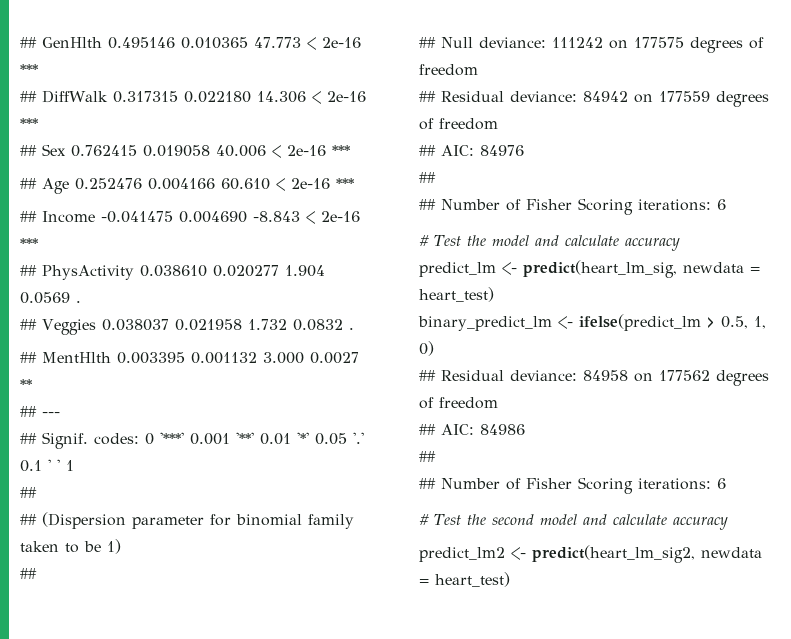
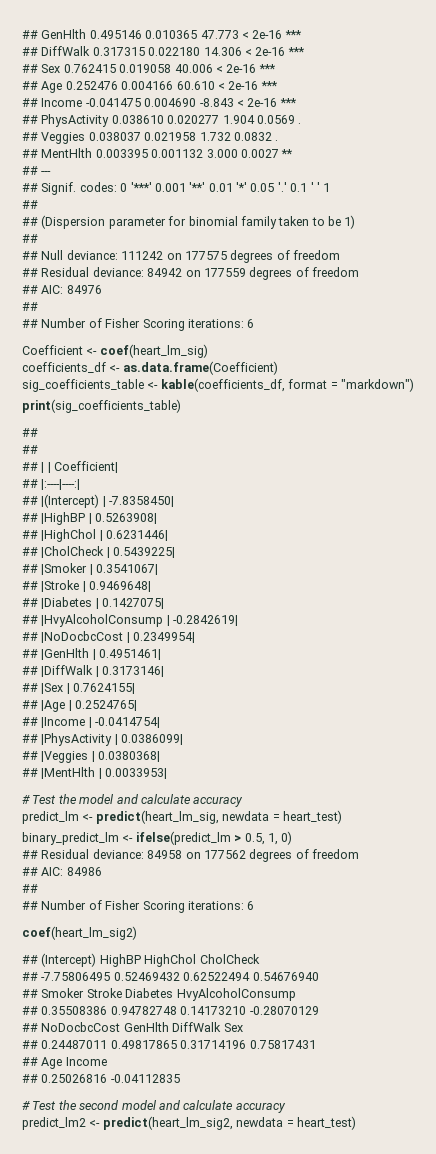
(726, 204) none -> [22,344,208,358] [22,361,278,375] [22,378,414,392] [22,399,181,413] [22,428,38,437] [22,445,38,454] [22,461,119,473] [22,479,81,490] [22,494,175,508] [22,512,158,525] [22,529,169,542] [22,546,176,558] [22,563,159,575] [22,580,152,592] [22,597,165,609] [22,614,239,627] [22,631,196,643] [22,648,162,660] [22,665,165,677] [22,683,136,694] [22,700,138,712] [22,717,161,728] [22,733,184,746] [22,751,161,763] [22,767,168,779] // Coefficient <- coef(heart_lm_sig) // coefficients_df <- as.data.frame(Coefficient) // sig_coefficients_table <- kable(coefficients_df, format = "markdown") // print(sig_coefficients_table) // ## // ## // ## | | Coefficient| // ## |:----|----:| // ## |(Intercept) | -7.8358450| // ## |HighBP | 0.5263908| // ## |HighChol | 0.6231446| // ## |CholCheck | 0.5439225| // ## |Smoker | 0.3541067| // ## |Stroke | 0.9469648| // ## |Diabetes | 0.1427075| // ## |HvyAlcoholConsump | -0.2842619| // ## |NoDocbcCost | 0.2349954| // ## |GenHlth | 0.4951461| // ## |DiffWalk | 0.3173146| // ## |Sex | 0.7624155| // ## |Age | 0.2524765| // ## |Income | -0.0414754| // ## |PhysActivity | 0.0386099| // ## |Veggies | 0.0380368| // ## |MentHlth | 0.0033953|
(726, 483) none -> [22,926,137,940] [22,953,260,967] [22,972,319,981] [22,988,296,1001] [22,1006,319,1015] [22,1022,243,1032] [22,1040,316,1049] [22,1057,107,1069] [22,1074,180,1083] // coef(heart_lm_sig2) // ## (Intercept) HighBP HighChol CholCheck // ## -7.75806495 0.52469432 0.62522494 0.54676940 // ## Smoker Stroke Diabetes HvyAlcoholConsump // ## 0.35508386 0.94782748 0.14173210 -0.28070129 // ## NoDocbcCost GenHlth DiffWalk Sex // ## 0.24487011 0.49817865 0.31714196 0.75817431 // ## Age Income // ## 0.25026816 -0.04112835

